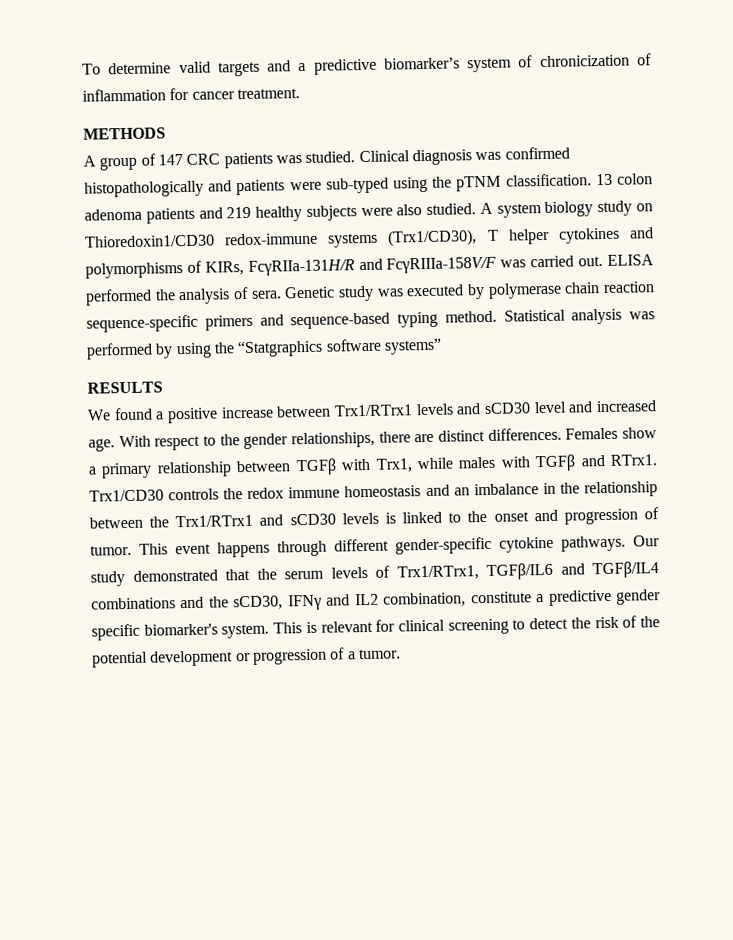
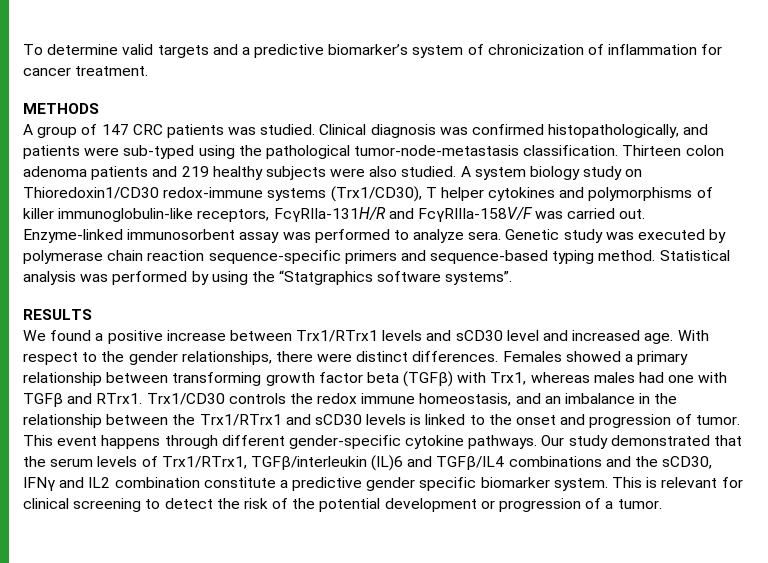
[84,180,204,198] histopathologically -> [548,124,680,138] histopathologically,
[456,173,613,192] pTNM classification. 13 -> [265,145,682,159] pathological tumor-node-metastasis classification. Thirteen
[204,261,244,276] KIRs, -> [23,208,270,222] killer immunoglobulin-like receptors,
[607,254,655,266] [85,286,249,306] ELISA performed the analysis of -> [23,229,465,243] Enzyme-linked immunosorbent assay was performed to analyze
[383,338,442,355] systems” -> [445,271,513,285] systems”.
[414,433,435,443] are -> [317,353,353,362] were
[622,427,658,439] show -> [565,351,621,362] showed
[295,456,496,476] TGFβ with Trx1, while males -> [172,371,695,387] transforming growth factor beta (TGFβ) with Trx1, whereas males had one
[344,485,422,498] homeostasis -> [419,393,512,406] homeostasis,
[486,562,553,580] TGFβ/IL6 -> [250,455,404,471] TGFβ/interleukin (IL)6
[383,592,467,608] combination, -> [114,477,200,488] combination
[143,623,218,636] biomarker's -> [480,477,550,488] biomarker

